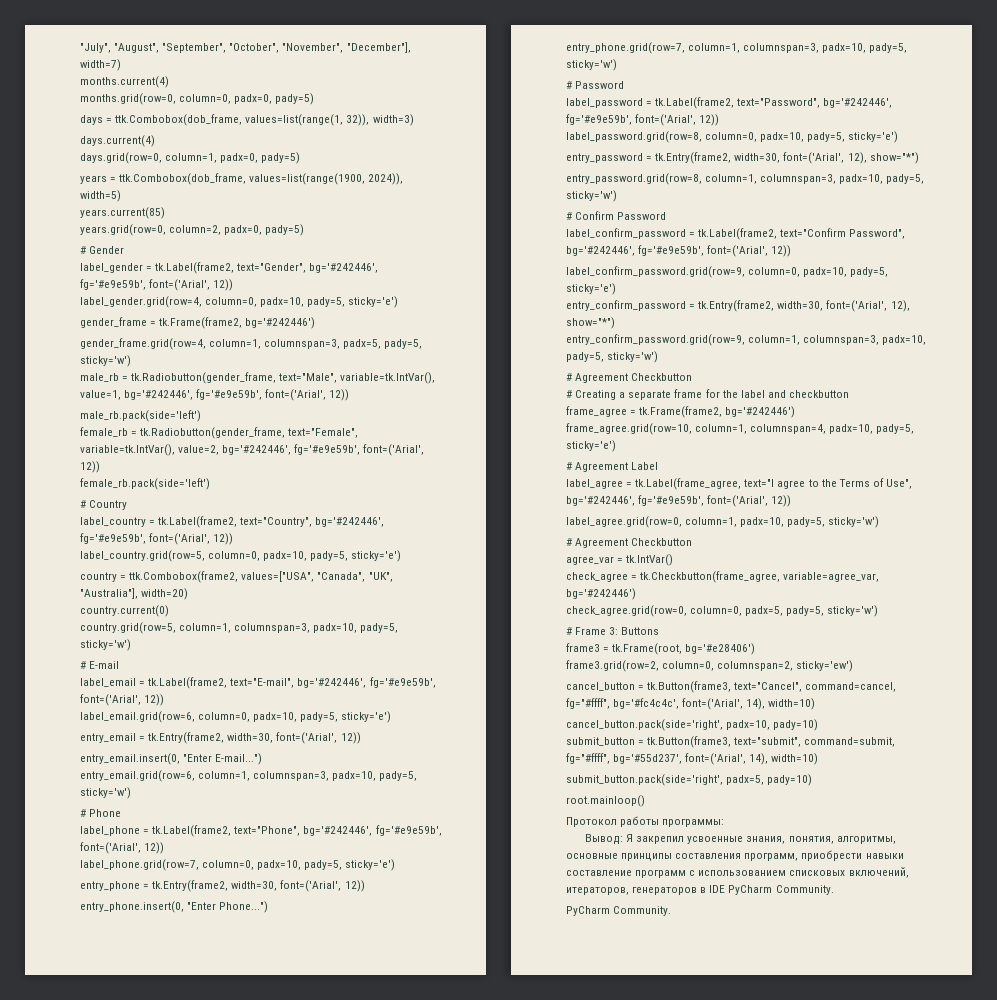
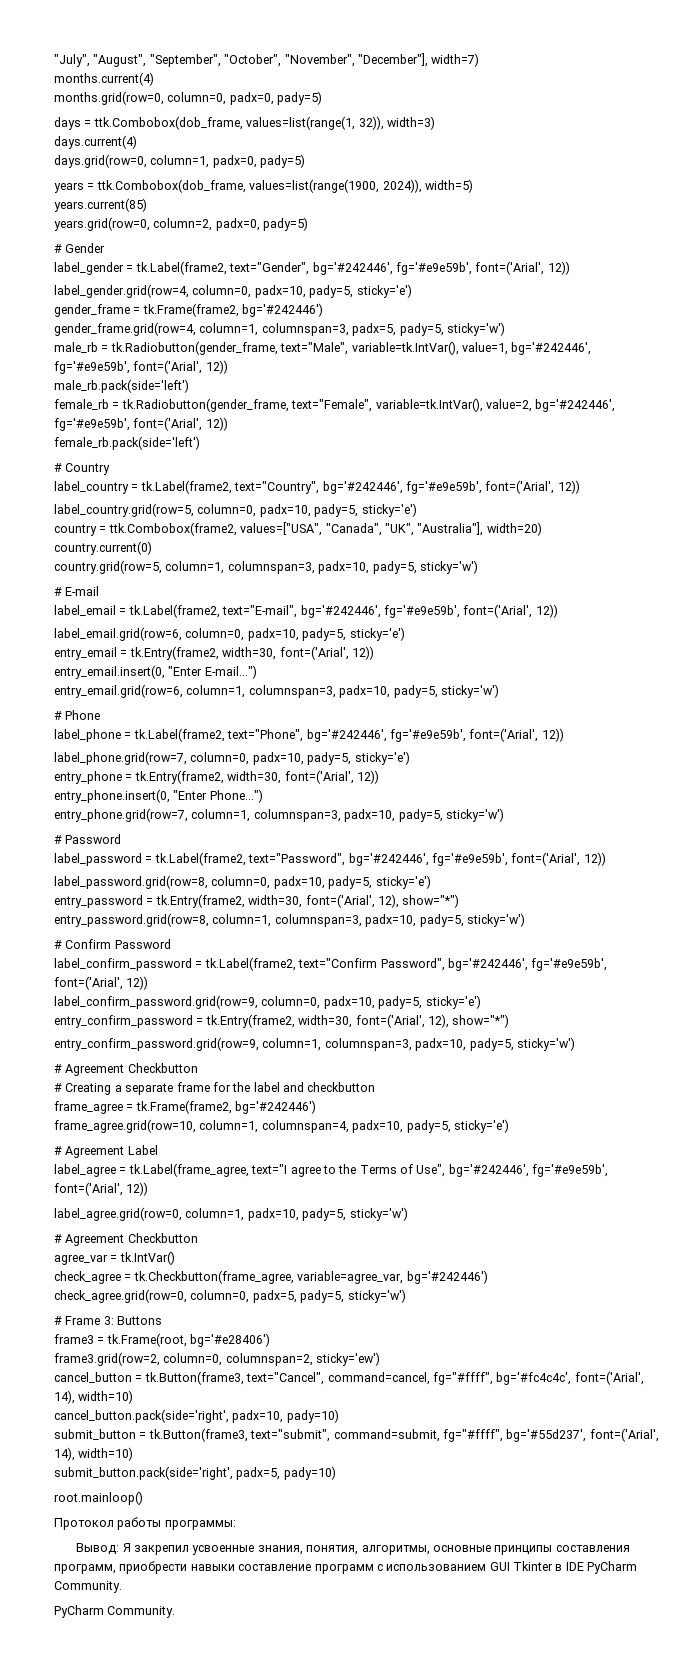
[789,867,909,878] [566,887,698,895] списковых включений, итераторов, генераторов -> [489,1561,553,1571] GUI Tkinter

